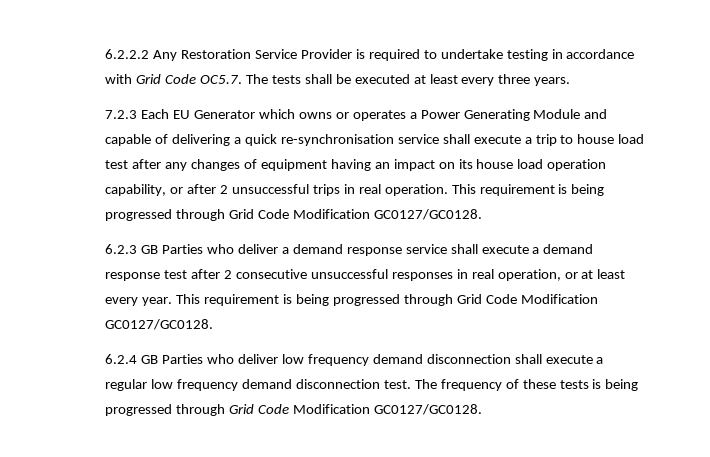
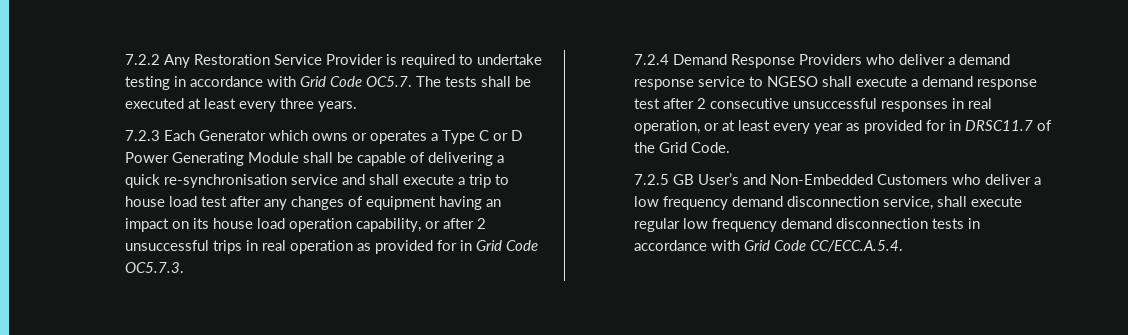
[105,49,150,59] 6.2.2.2 -> [125,54,161,65] 7.2.2
[173,110,191,119] EU -> (196, 135) none
(417, 115) none -> [442,130,523,144] Type C or D
[584,109,608,119] and -> [303,152,354,163] shall be
(439, 139) none -> [342,174,366,185] and
[384,184,605,196] [105,209,482,221] [105,244,204,254] operation. This requirement is being progressed through Grid Code Modification GC0127/GC0128. // 6.2.3 GB Parties -> [290,240,539,254] [125,262,185,273] [634,54,863,68] operation as provided for in Grid Code OC5.7.3. // 7.2.4 Demand Response Providers
(447, 249) none -> [749,76,819,87] to NGESO
[142,294,598,306] [105,319,214,330] [105,354,604,366] year. This requirement is being progressed through Grid Code Modification GC0127/GC0128. // 6.2.4 GB Parties who deliver low frequency demand disconnection shall execute a -> [814,120,1053,134] [634,142,731,153] [634,173,1042,185] [634,196,1023,210] year as provided for in DRSC11.7 of the Grid Code. // 7.2.5 GB User’s and Non-Embedded Customers who deliver a low frequency demand disconnection service, shall execute
[383,379,639,391] [105,404,482,416] test. The frequency of these tests is being progressed through Grid Code Modification GC0127/GC0128. -> [932,218,981,229] [634,240,904,252] tests in accordance with Grid Code CC/ECC.A.5.4.

